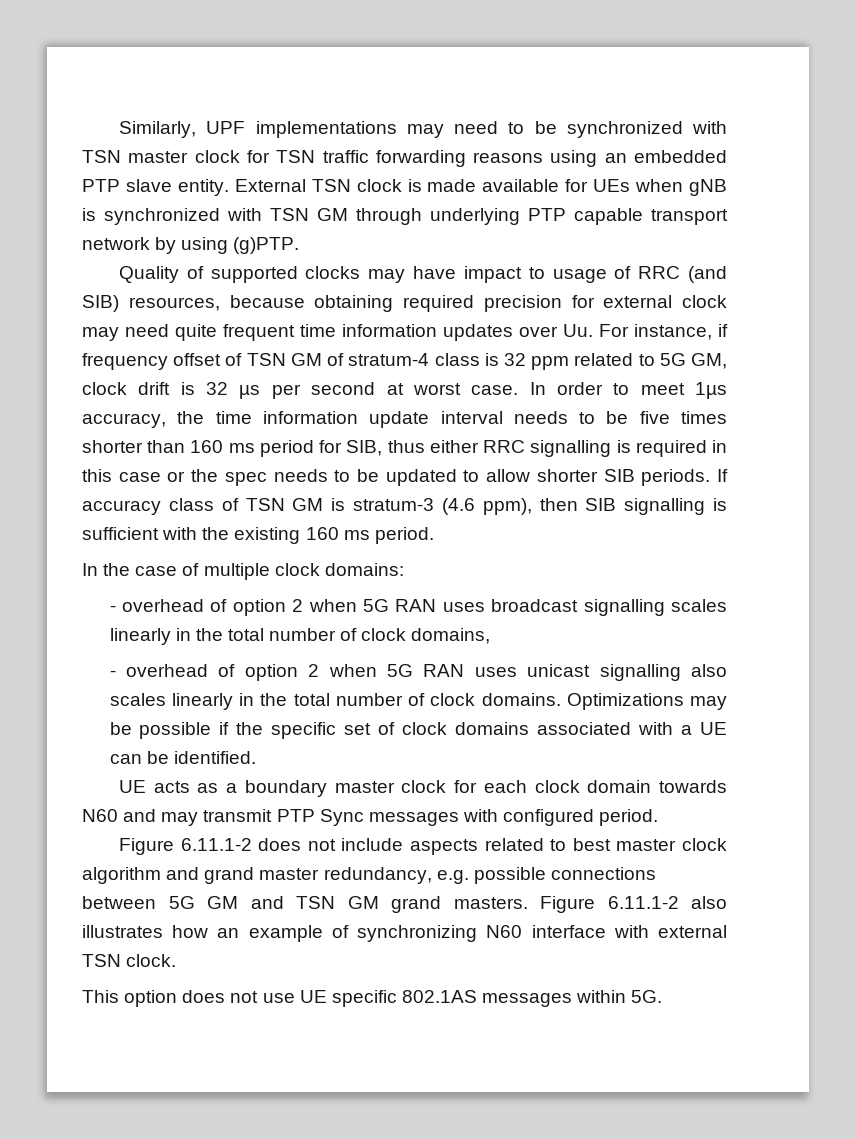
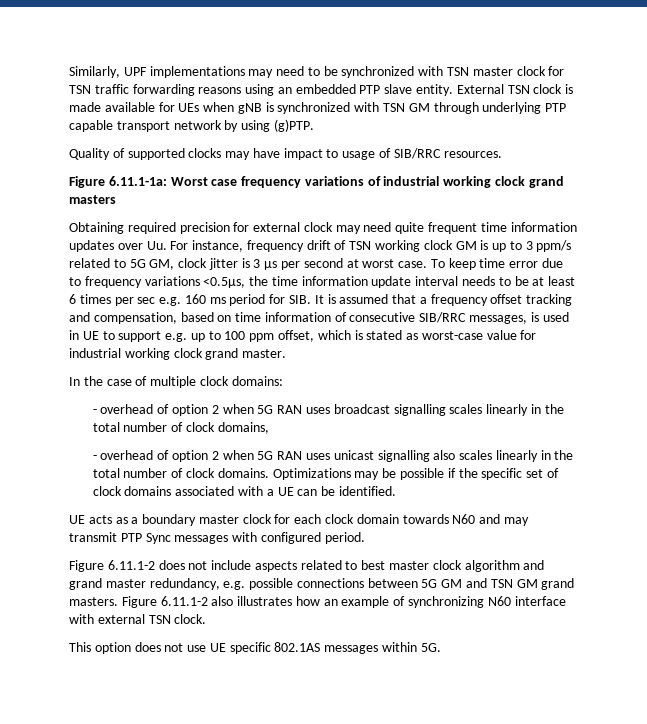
[638,266,727,283] [82,295,394,312] RRC (and SIB) resources, because obtaining -> [393,148,502,159] [69,176,564,188] [69,195,116,204] [69,222,124,234] SIB/RRC resources. // Figure 6.11.1-1a: Worst case frequency variations of industrial working clock grand masters // Obtaining
[718,324,728,337] [82,353,570,370] if frequency offset of TSN GM of stratum-4 class is 32 ppm -> [246,240,572,252] frequency drift of TSN working clock GM is up to 3 ppm/s
[138,382,229,395] drift is 32 -> [208,258,261,270] jitter is 3
[529,382,727,399] [82,413,166,428] In order to meet 1µs accuracy, -> [430,258,564,270] [69,276,246,288] To keep time error due to frequency variations <0.5µs,
[639,411,727,424] [82,440,728,457] [82,469,728,486] [82,498,727,515] [82,527,434,544] five times shorter than 160 ms period for SIB, thus either RRC signalling is required in this case or the spec needs to be updated to allow shorter SIB periods. If accuracy class of TSN GM is stratum-3 (4.6 ppm), then SIB signalling is sufficient with the existing 160 ms period. -> [532,276,576,286] [69,294,573,306] [69,312,569,324] [69,330,537,342] [69,348,287,360] at least 6 times per sec e.g. 160 ms period for SIB. It is assumed that a frequency offset tracking and compensation, based on time information of consecutive SIB/RRC messages, is used in UE to support e.g. up to 100 ppm offset, which is stated as worst-case value for industrial working clock grand master.

